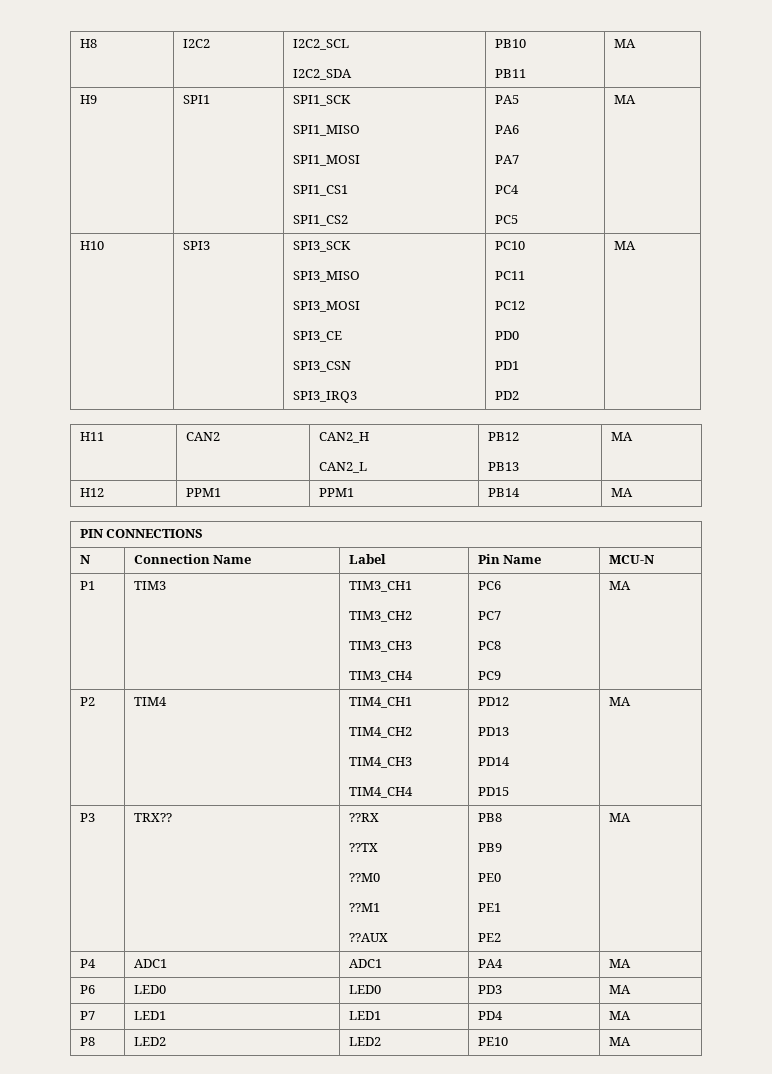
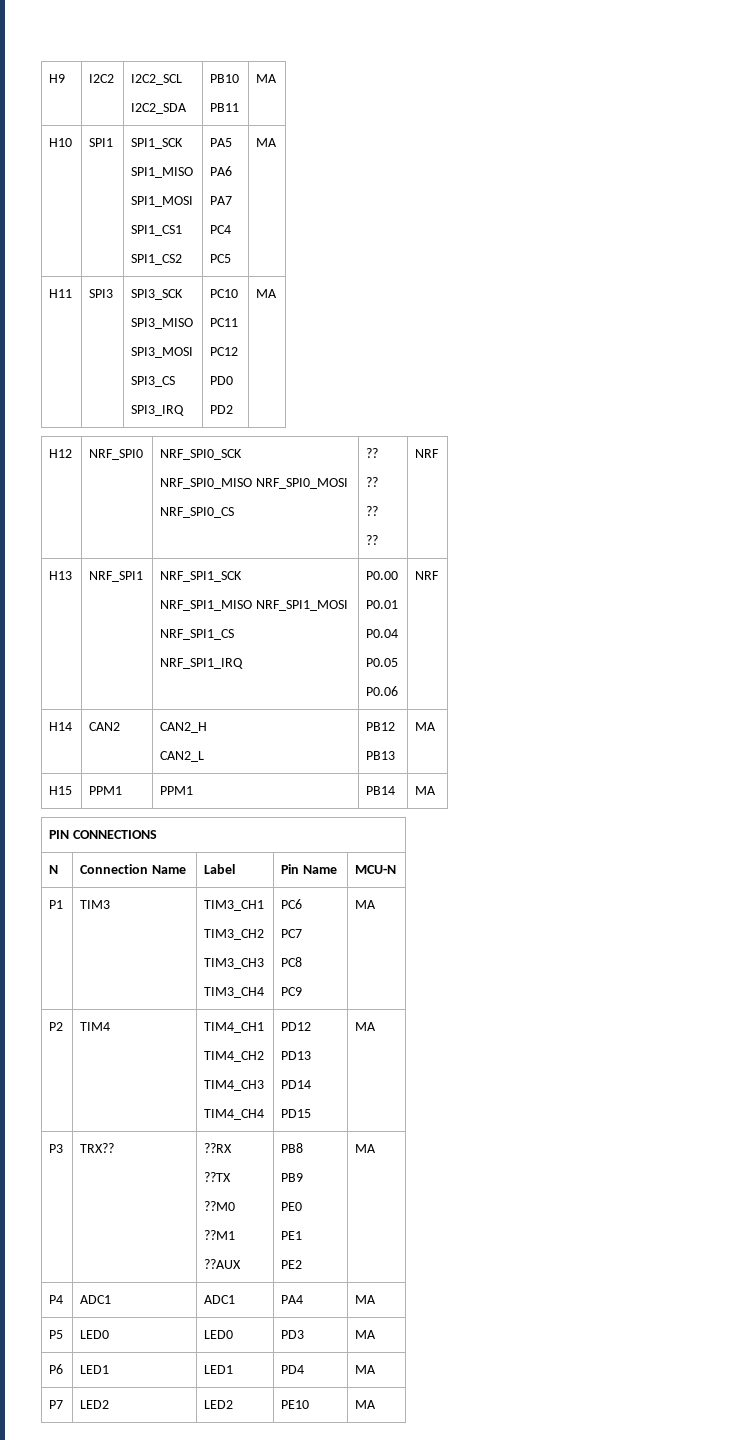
[79,39,97,48] H8 -> [49,74,66,83] H9
[79,95,97,104] H9 -> [49,138,73,147] H10
[79,241,104,250] H10 -> [49,289,73,298] H11
[292,331,342,342] [292,361,351,372] [292,391,357,403] SPI3_CE // SPI3_CSN // SPI3_IRQ3 -> [131,376,176,387] [131,405,185,416] SPI3_CS // SPI3_IRQ
[494,361,519,370] // PD1 -> (234, 380) none
[79,432,104,441] H11 -> [49,449,73,458] [89,449,144,460] [160,449,243,460] [160,478,348,489] [160,507,235,518] [366,448,379,458] [366,477,379,487] [366,506,379,516] [366,535,379,545] [415,449,440,458] [49,571,73,580] [89,571,144,582] [160,571,243,582] [160,600,348,611] [160,629,235,640] [160,658,244,669] [366,571,399,580] [366,600,399,609] [366,629,399,638] [366,658,399,667] [366,686,399,696] [415,571,440,580] [49,722,73,731] H12 | NRF_SPI0 | NRF_SPI0_SCK // NRF_SPI0_MISO NRF_SPI0_MOSI // NRF_SPI0_CS | ?? // ?? // ?? // ?? | NRF // H13 | NRF_SPI1 | NRF_SPI1_SCK // NRF_SPI1_MISO NRF_SPI1_MOSI // NRF_SPI1_CS // NRF_SPI1_IRQ | P0.00 // P0.01 // P0.04 // P0.05 // P0.06 | NRF // H14
[79,488,104,497] H12 -> [49,786,73,795] H15
[79,985,95,994] P6 -> [49,1330,64,1339] P5
[79,1011,95,1020] P7 -> [49,1364,64,1374] P6
[79,1037,95,1046] P8 -> [49,1400,64,1409] P7

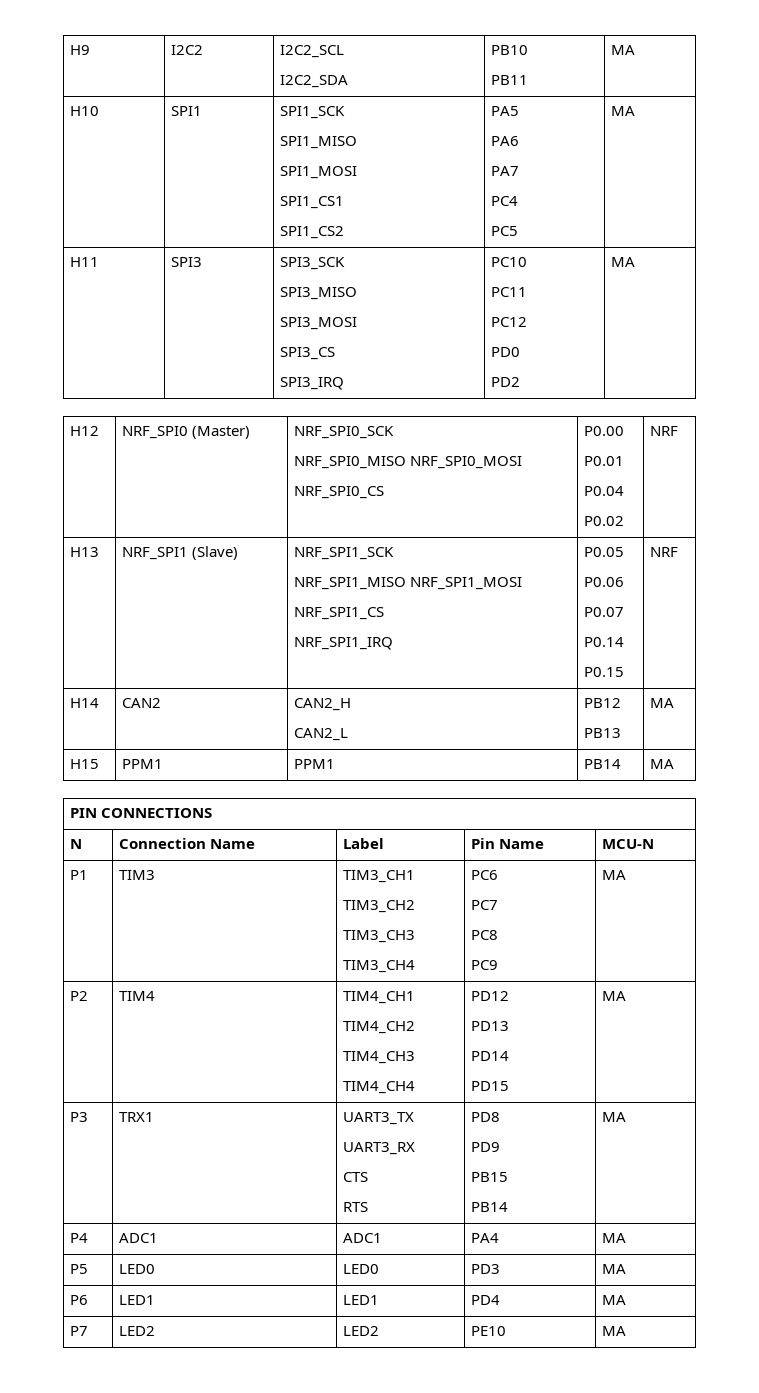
(144, 454) none -> [192,426,251,439] (Master)
[366,448,379,458] [366,477,379,487] [366,506,379,516] [366,535,379,545] ?? // ?? // ?? // ?? -> [584,426,625,436] [584,456,625,466] [584,486,625,496] [584,516,625,526] P0.00 // P0.01 // P0.04 // P0.02
(144, 576) none -> [192,546,239,560] (Slave)
[366,571,399,580] [366,600,399,609] [366,629,399,638] P0.00 // P0.01 // P0.04 // -> (394, 643) none
(399, 691) none -> [584,607,625,617] [584,637,625,647] [584,667,625,677] // P0.07 // P0.14 // P0.15
[80,1143,115,1153] [204,1143,233,1153] [204,1172,232,1182] [204,1201,236,1211] [204,1230,236,1240] [204,1259,242,1269] [281,1143,304,1153] [281,1173,304,1182] [281,1202,303,1211] [281,1231,303,1240] [281,1260,303,1269] TRX?? | ??RX // ??TX // ??M0 // ??M1 // ??AUX | PB8 // PB9 // PE0 // PE1 // PE2 -> [119,1112,155,1122] [343,1112,415,1125] [343,1142,416,1155] [343,1172,369,1182] [343,1202,369,1212] [471,1112,501,1122] [471,1142,501,1152] [471,1172,509,1182] [471,1202,509,1212] TRX1 | UART3_TX // UART3_RX // CTS // RTS | PD8 // PD9 // PB15 // PB14

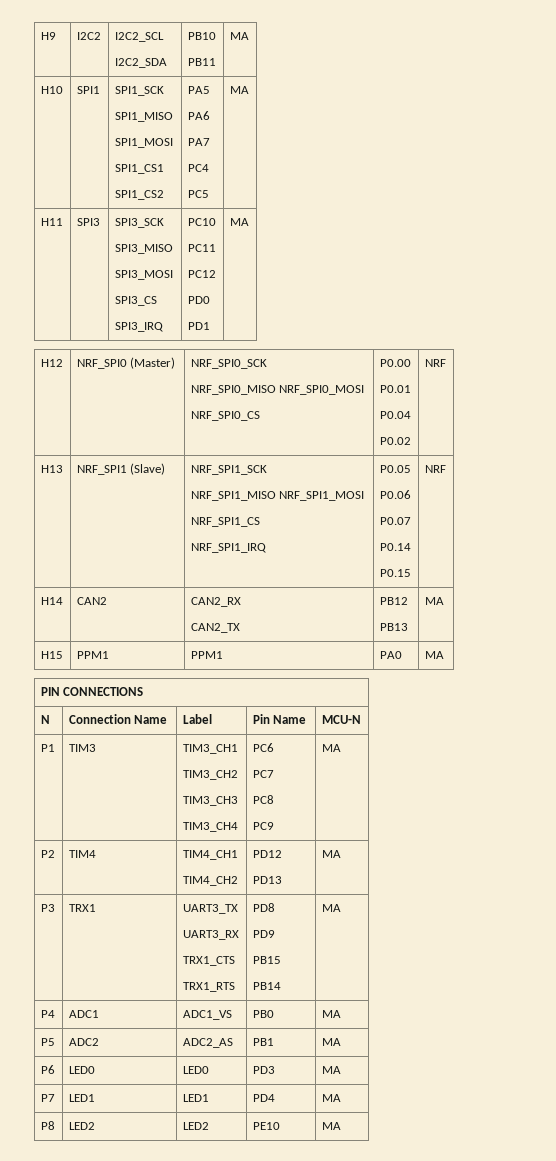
[491,377,521,387] PD2 -> [187,322,210,330] PD1
[294,698,352,711] [294,728,349,741] CAN2_H // CAN2_L -> [190,597,241,607] [190,623,240,633] CAN2_RX // CAN2_TX
[584,759,622,769] PB14 -> [379,651,402,659] PA0
[343,1051,416,1064] [343,1081,416,1094] // TIM4_CH3 // TIM4_CH4 -> (238, 881) none
[471,1051,510,1061] [471,1081,510,1091] // PD14 // PD15 -> (282, 880) none
[343,1172,369,1182] [343,1202,369,1212] CTS // RTS -> [182,956,235,966] [182,982,235,992] TRX1_CTS // TRX1_RTS
[343,1233,383,1243] [471,1233,500,1243] ADC1 | PA4 -> [182,1010,232,1020] [252,1010,274,1018] ADC1_VS | PB0
(89, 1269) none -> [68,1038,99,1046] [182,1038,233,1048] [252,1038,274,1046] [321,1038,341,1046] [40,1065,55,1074] | ADC2 | ADC2_AS | PB1 | MA // P6
[70,1295,89,1305] P6 -> [40,1094,55,1102] P7
[70,1326,89,1336] P7 -> [40,1121,55,1130] P8

